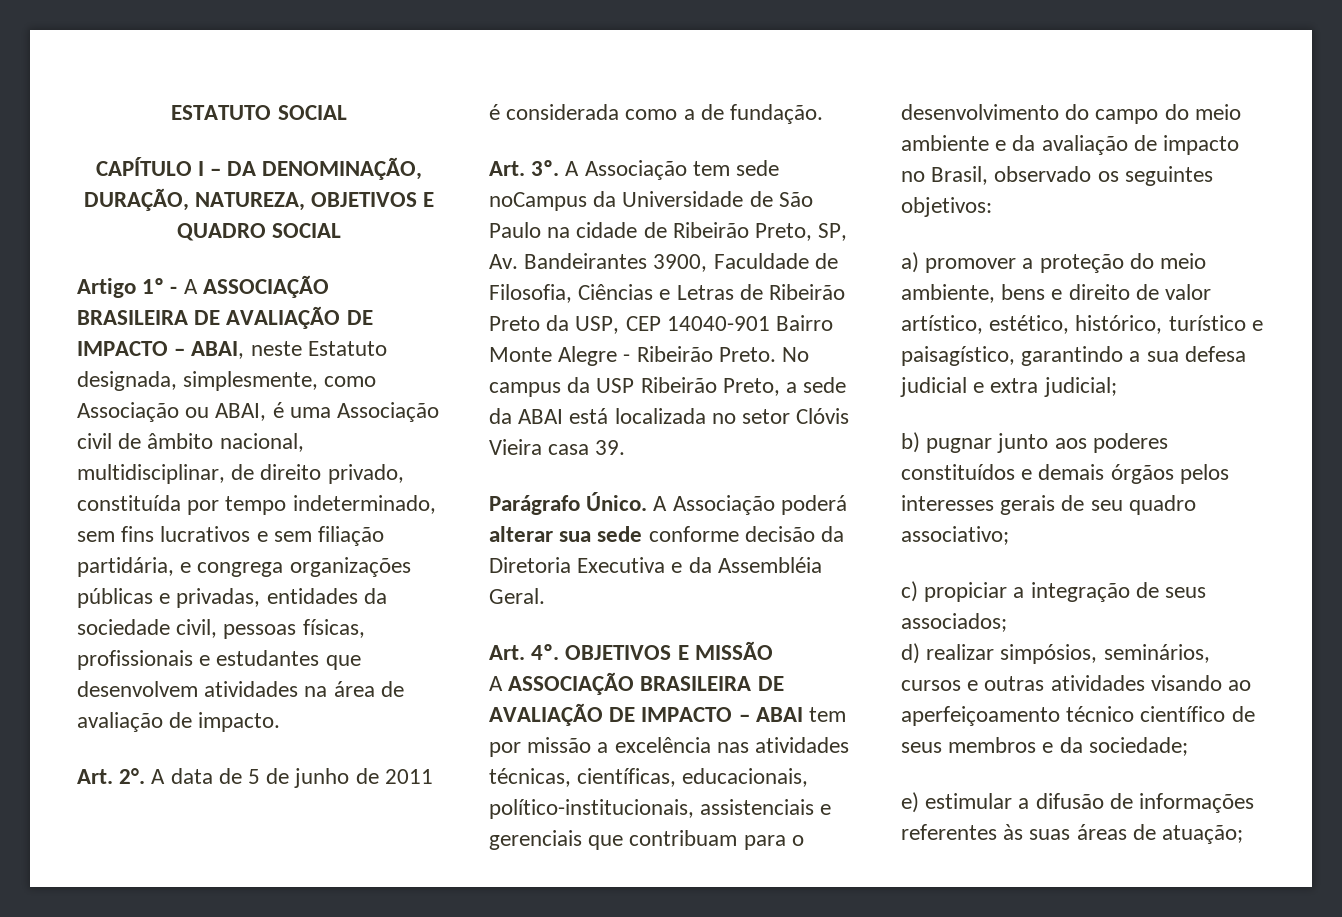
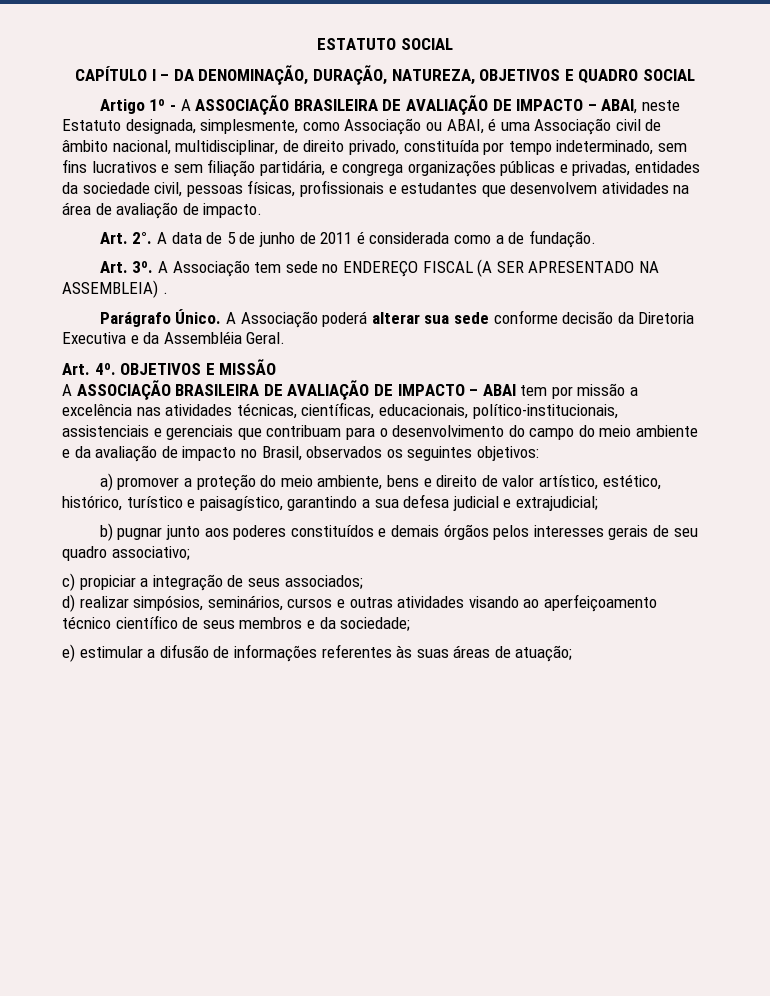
[489,191,813,211] [489,222,848,241] [489,253,838,272] [489,284,846,303] [489,315,834,334] [489,346,810,366] [489,377,847,397] [489,408,850,424] [489,439,626,455] noCampus da Universidade de São Paulo na cidade de Ribeirão Preto, SP, Av. Bandeirantes 3900, Faculdade de Filosofia, Ciências e Letras de Ribeirão Preto da USP, CEP 14040-901 Bairro Monte Alegre - Ribeirão Preto. No campus da USP Ribeirão Preto, a sede da ABAI está localizada no setor Clóvis Vieira casa 39. -> [322,259,659,277] [62,280,168,298] no ENDEREÇO FISCAL (A SER APRESENTADO NA ASSEMBLEIA) .
[994,166,1092,182] observado -> [306,446,383,458] observados
[990,377,1117,397] extra judicial; -> [515,496,598,511] extrajudicial;

